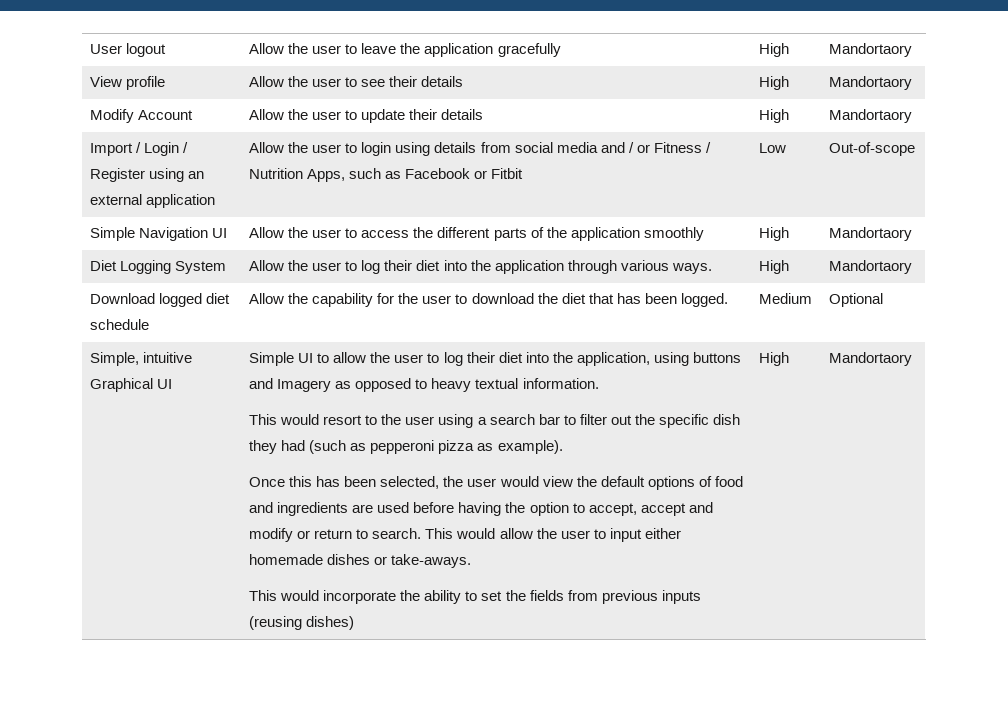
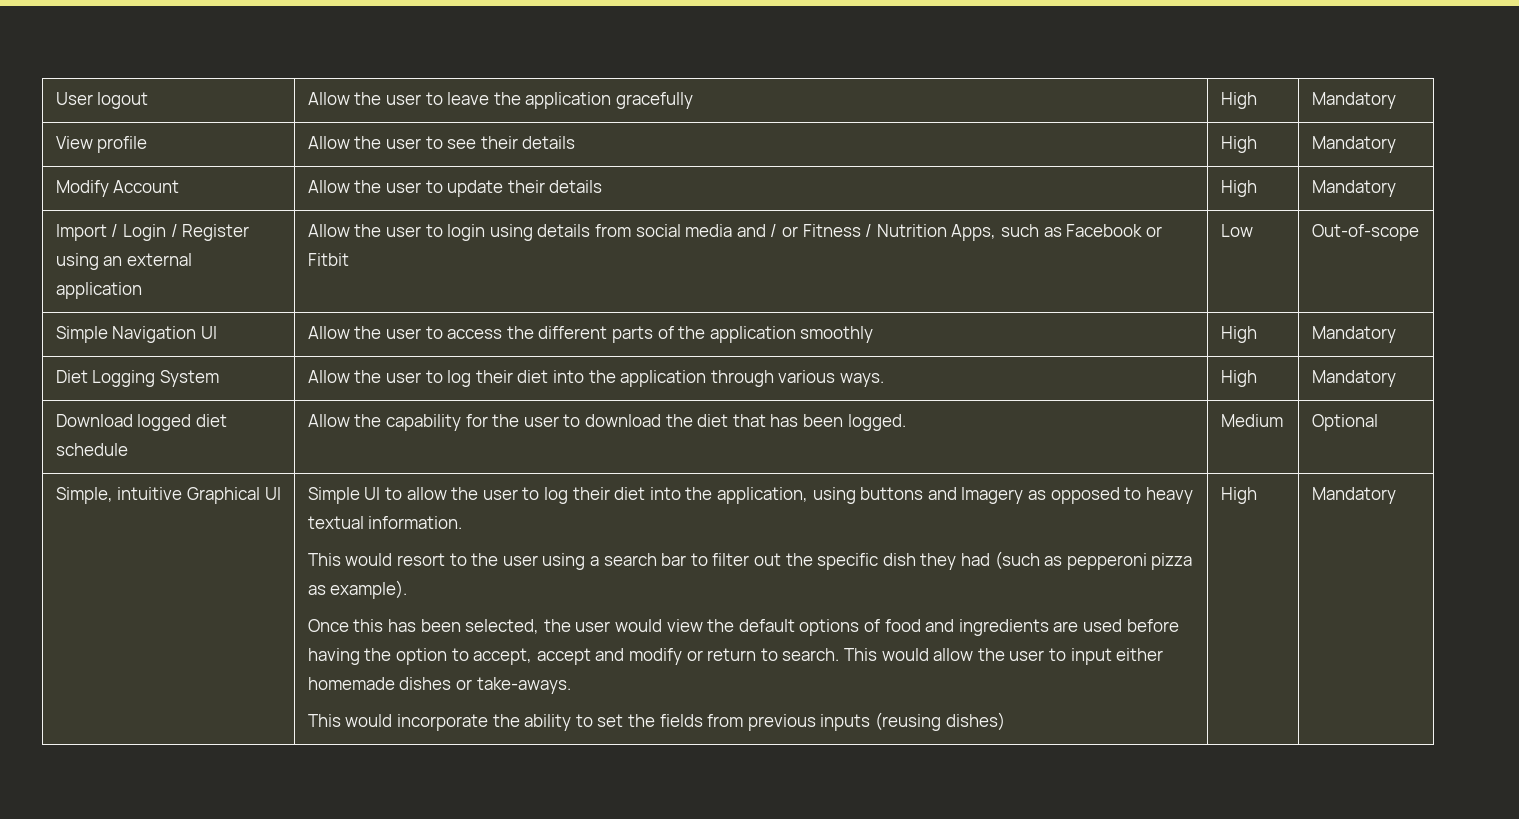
[829,43,913,57] Mandortaory -> [1311,92,1396,109] Mandatory
[829,76,913,90] Mandortaory -> [1311,136,1396,153] Mandatory
[829,109,913,123] Mandortaory -> [1311,180,1396,197] Mandatory
[829,227,913,241] Mandortaory -> [1311,326,1396,343] Mandatory
[829,260,913,274] Mandortaory -> [1311,370,1396,387] Mandatory
[829,352,913,366] Mandortaory -> [1311,487,1396,504] Mandatory

